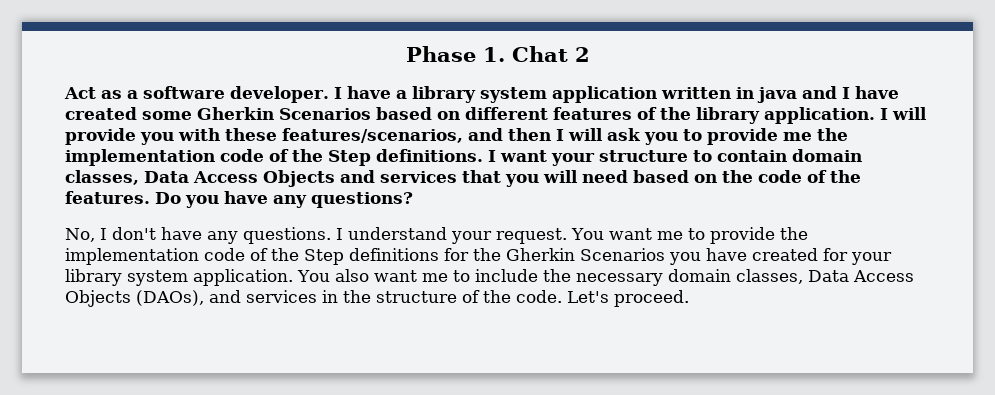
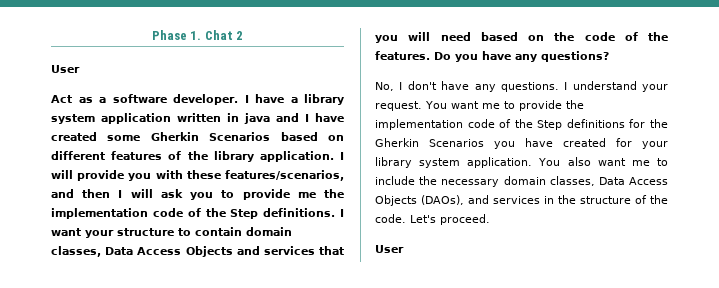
(590, 54) none -> [51,65,80,73] // User
(689, 298) none -> [375,245,404,253] // User

